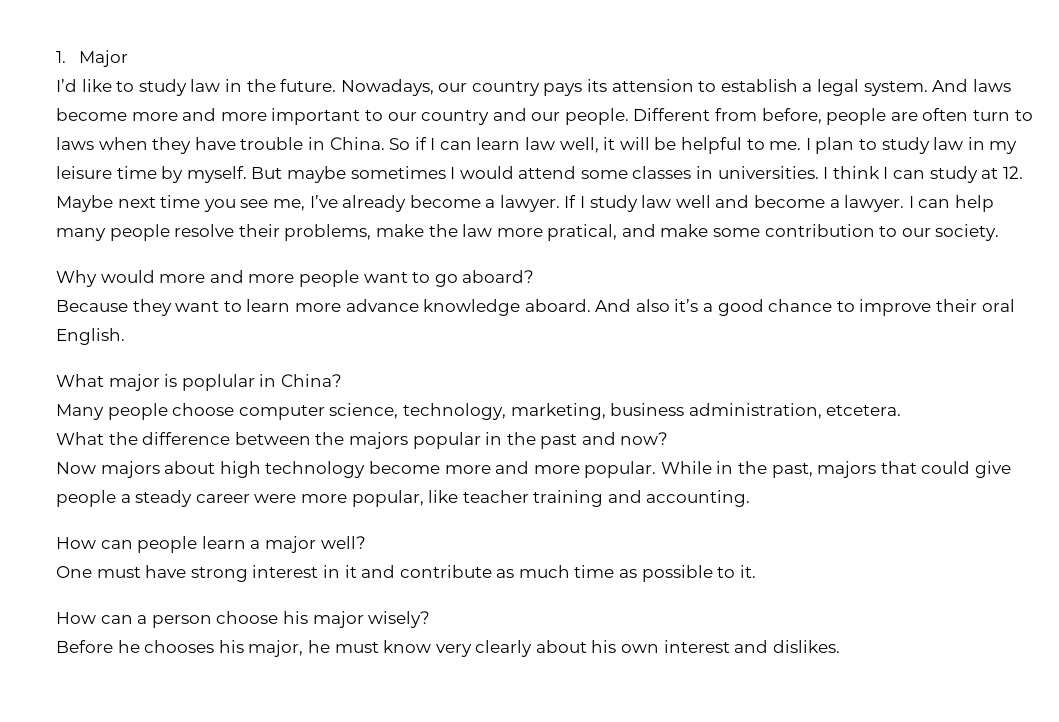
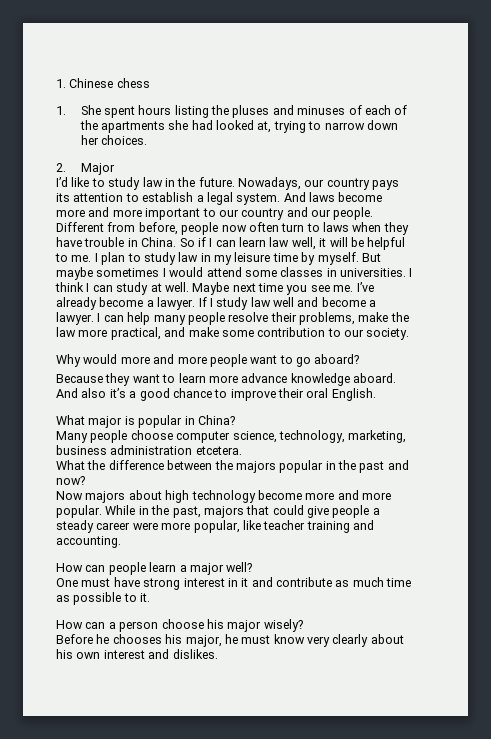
[56,51,66,63] 1. -> [56,78,150,88] [56,105,408,118] [79,120,398,133] [80,135,147,145] [56,163,66,172] 1. Chinese chess // 1. She spent hours listing the pluses and minuses of each of the apartments she had looked at, trying to narrow down her choices. // 2.
[611,79,694,92] attension -> [73,193,124,202] attention
[890,112,918,121] are -> [221,225,247,232] now
[1002,166,1023,179] 12. -> [164,282,189,292] well.
[272,199,305,211] me, -> [333,285,354,292] me.
[547,224,618,241] pratical, -> [110,327,161,340] practical,
[181,374,255,391] poplular -> [138,415,183,428] popular
[688,403,822,419] administration, -> [110,445,193,455] administration

